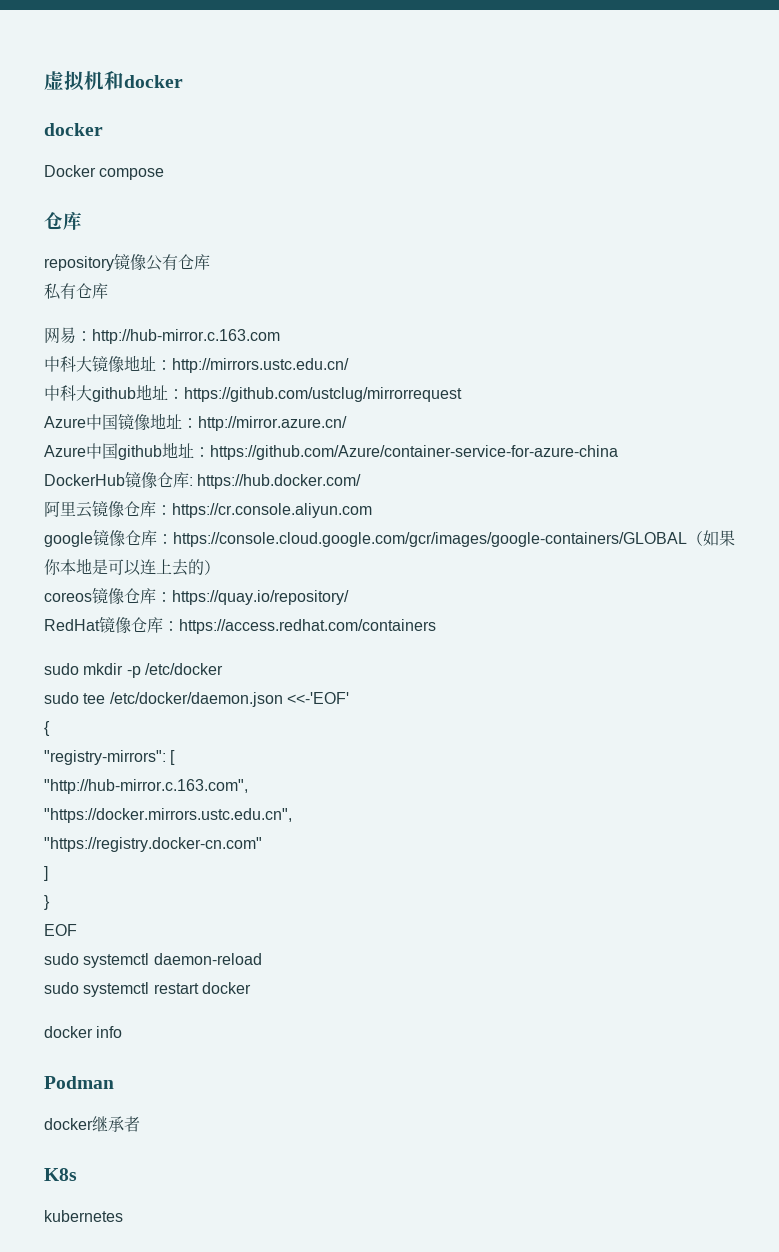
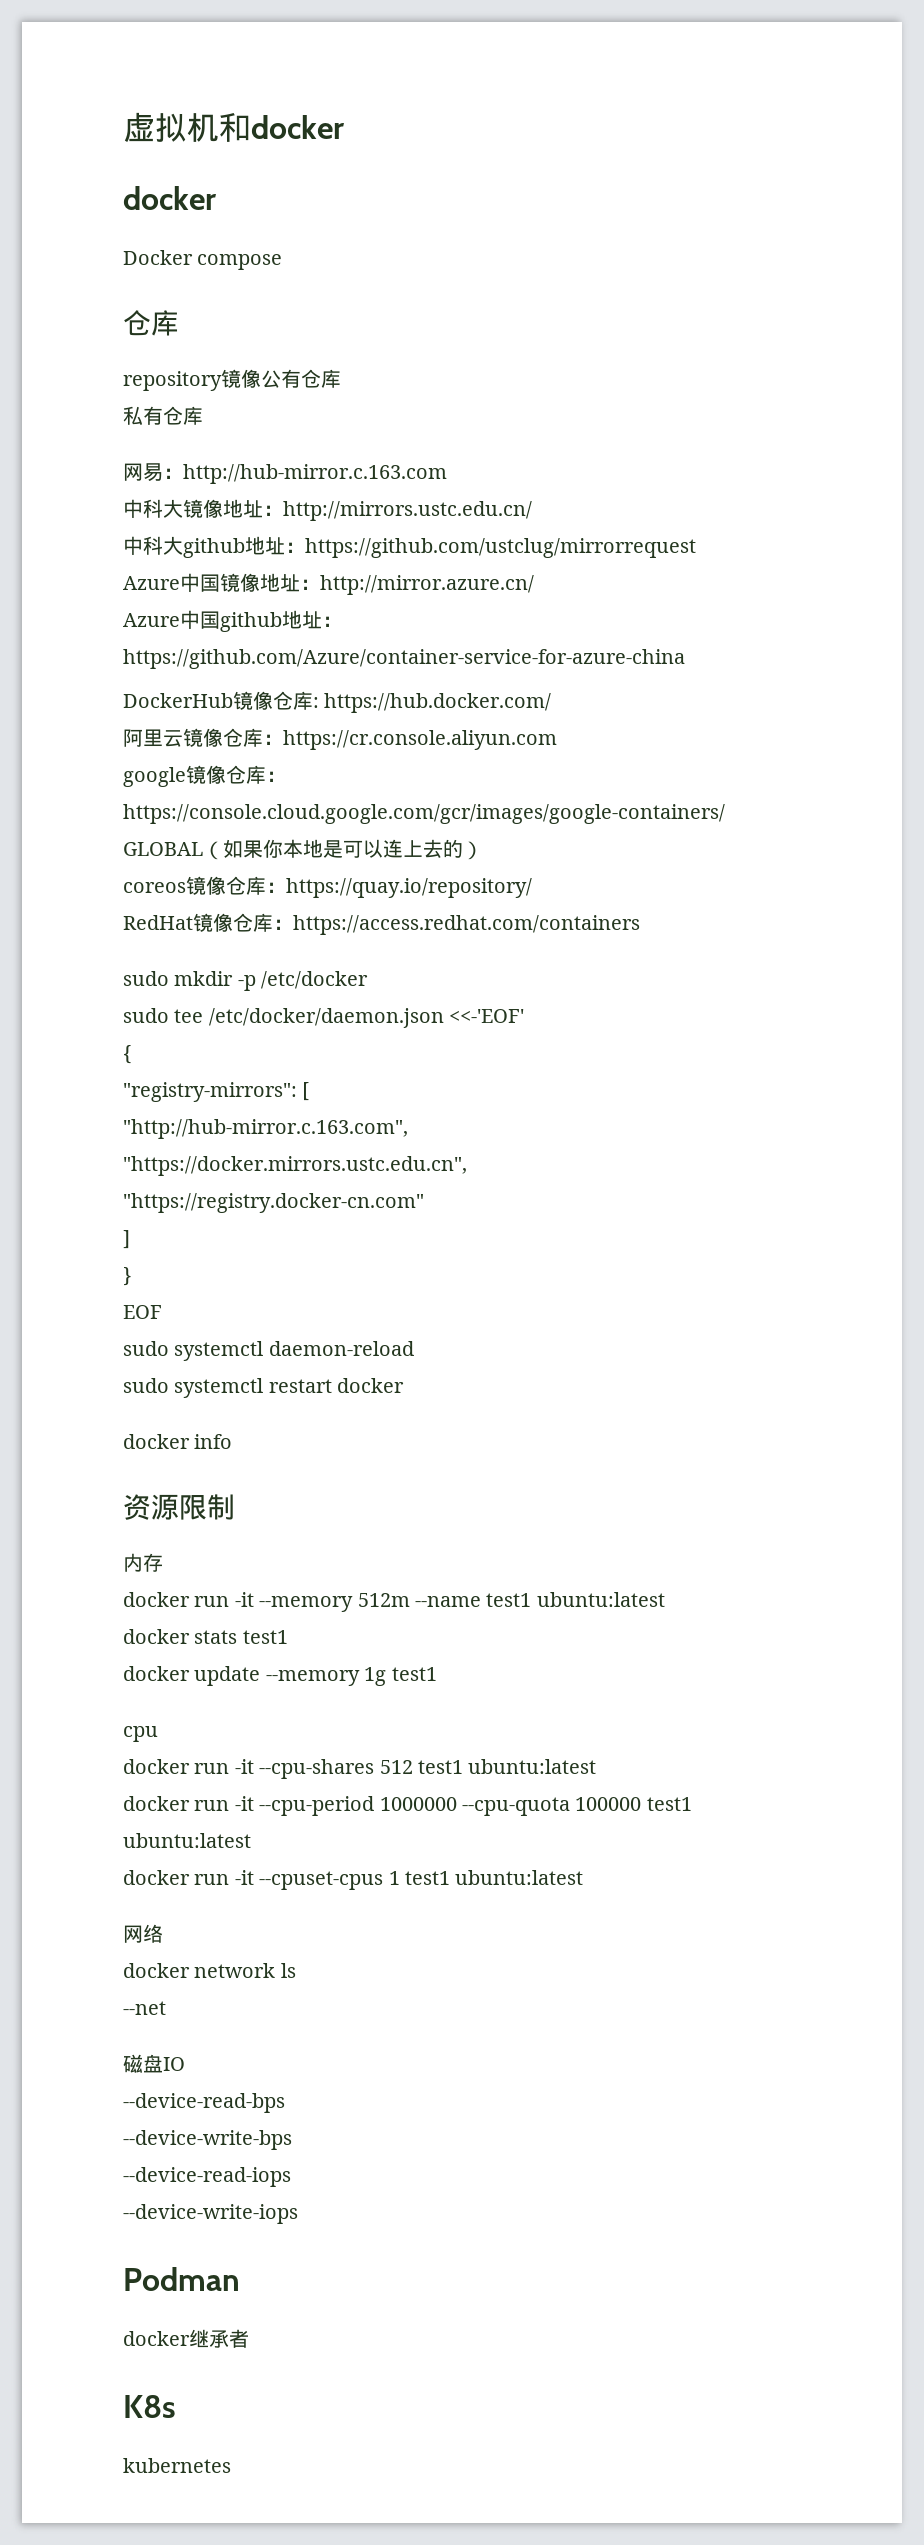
(123, 1032) none -> [123,1494,235,1520] [123,1553,163,1572] [123,1592,665,1612] [123,1629,288,1644] [123,1666,437,1686] [123,1726,158,1742] [123,1759,597,1779] [123,1796,692,1816] [123,1833,251,1848] [123,1870,584,1890] [123,1924,163,1943] [123,1963,296,1978] [123,2001,166,2015] [123,2054,185,2073] [123,2093,285,2113] [123,2130,292,2150] [123,2167,291,2187] [123,2204,298,2224] // 资源限制 // 内存 // docker run -it --memory 512m --name test1 ubuntu:latest // docker stats test1 // docker update --memory 1g test1 // cpu // docker run -it --cpu-shares 512 test1 ubuntu:latest // docker run -it --cpu-period 1000000 --cpu-quota 100000 test1 ubuntu:latest // docker run -it --cpuset-cpus 1 test1 ubuntu:latest // 网络 // docker network ls // --net // 磁盘IO // --device-read-bps // --device-write-bps // --device-read-iops // --device-write-iops

